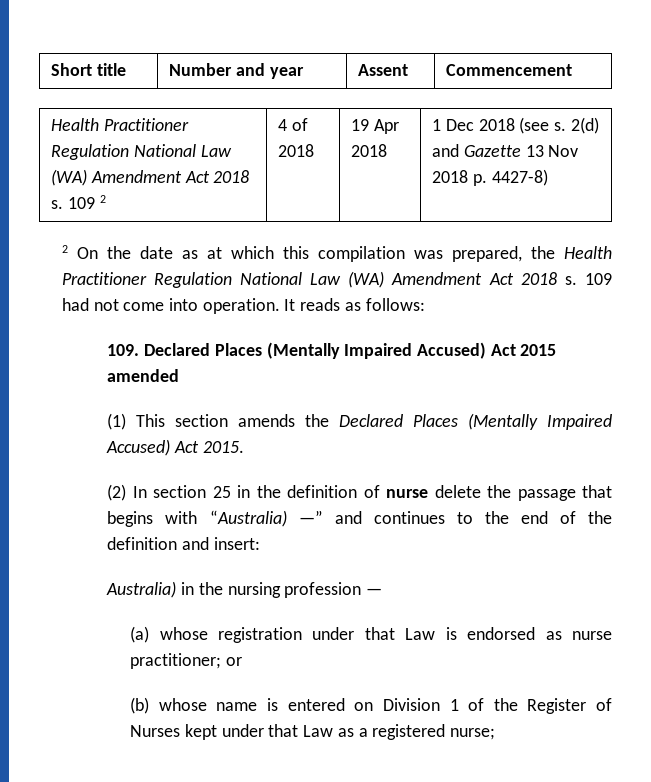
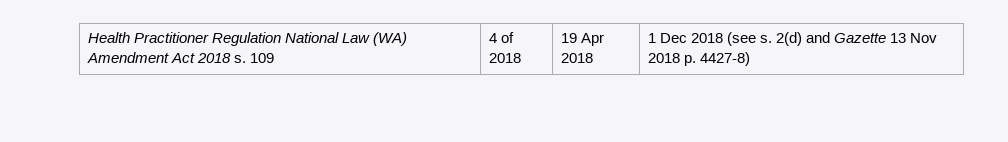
[51,63,126,76] [169,63,304,79] [358,64,409,76] [446,64,573,76] Short title | Number and year | Assent | Commencement // -> (87, 37) none
[99,195,106,203] 2 -> (274, 58) none
[61,245,613,262] [61,271,613,288] [61,298,425,314] [107,342,557,359] [107,369,180,382] [107,413,612,430] [106,439,244,456] [107,484,613,501] [107,510,612,527] [107,537,260,550] [106,581,382,598] [130,626,612,643] [130,653,242,669] [130,697,612,714] [130,724,495,740] // 2 On the date as at which this compilation was prepared, the Health Practitioner Regulation National Law (WA) Amendment Act 2018 s. 109 had not come into operation. It reads as follows: // 109. Declared Places (Mentally Impaired Accused) Act 2015 amended // (1) This section amends the Declared Places (Mentally Impaired Accused) Act 2015. // (2) In section 25 in the definition of nurse delete the passage that begins with “Australia) —” and continues to the end of the definition and insert: // Australia) in the nursing profession — // (a) whose registration under that Law is endorsed as nurse practitioner; or // (b) whose name is entered on Division 1 of the Register of Nurses kept under that Law as a registered nurse; -> (750, 59) none

